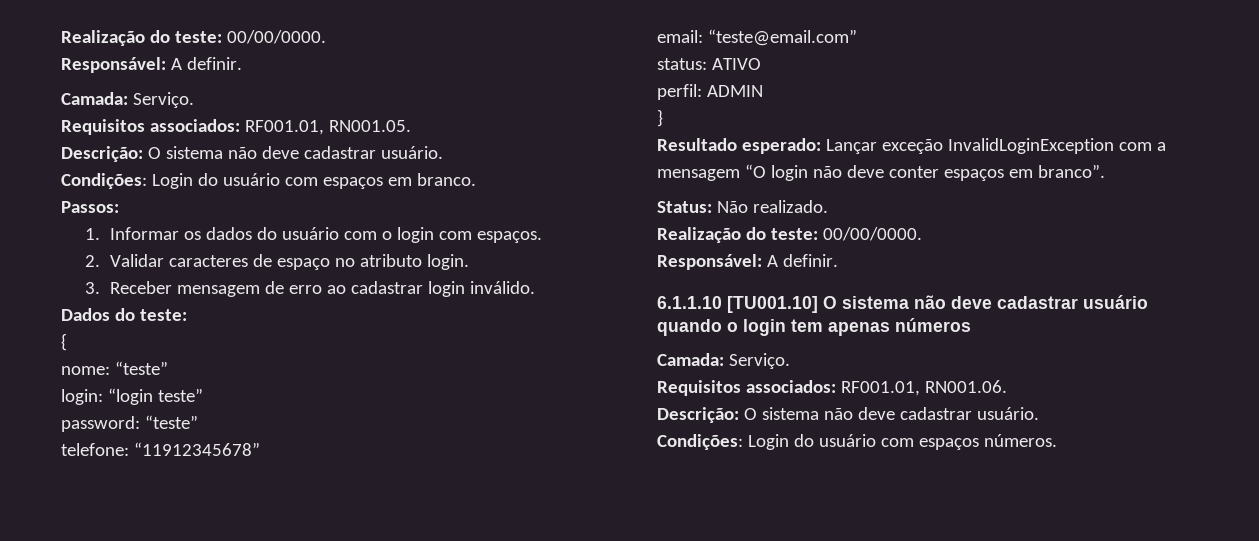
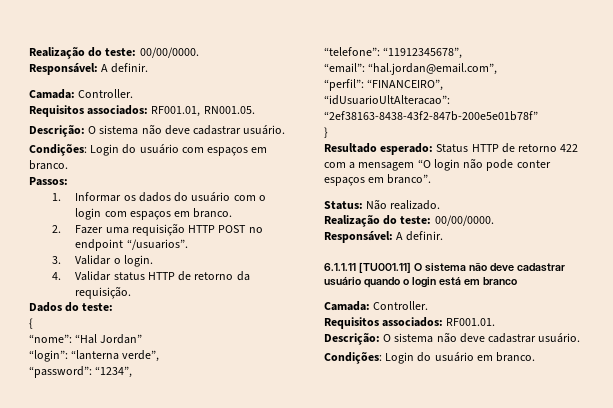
[132,92,194,108] Serviço. -> [78,89,134,98] Controller.
[476,231,542,243] [85,254,469,270] [85,281,535,297] [61,308,187,321] [61,333,67,351] [61,361,168,375] [61,388,203,405] [61,415,198,432] [61,442,260,456] [657,29,857,46] [657,58,761,70] [657,84,763,100] [657,109,663,127] [657,138,1114,154] espaços. // 2. Validar caracteres de espaço no atributo login. // 3. Receber mensagem de erro ao cadastrar login inválido. // Dados do teste: // { // nome: “teste” // login: “login teste” // password: “teste” // telefone: “11912345678” // email: “teste@email.com” // status: ATIVO // perfil: ADMIN // } // Resultado esperado: Lançar exceção InvalidLoginException -> [129,208,233,220] [52,223,263,236] [75,239,188,251] [52,255,153,267] [52,271,250,281] [75,286,132,299] [29,302,114,312] [29,318,33,329] [29,334,143,344] [29,350,160,362] [29,366,133,378] [324,47,463,59] [324,63,498,75] [324,79,444,91] [324,95,450,105] [324,111,538,121] [324,127,328,138] [324,143,579,155] espaços em branco. // 2. Fazer uma requisição HTTP POST no endpoint “/usuarios”. // 3. Validar o login. // 4. Validar status HTTP de retorno da requisição. // Dados do teste: // { // “nome”: “Hal Jordan” // “login”: “lanterna verde”, // “password”: “1234”, // “telefone”: “11912345678”, // “email”: “hal.jordan@email.com”, // “perfil”: “FINANCEIRO”, // “idUsuarioUltAlteracao”: “2ef38163-8438-43f2-847b-200e5e01b78f” // } // Resultado esperado: Status HTTP de retorno 422
[846,165,884,178] deve -> [486,159,514,171] pode
[657,296,818,313] 6.1.1.10 [TU001.10] -> [324,262,411,273] 6.1.1.11 [TU001.11]
[791,318,971,336] [657,353,790,369] [657,380,1007,396] tem apenas números // Camada: Serviço. // Requisitos associados: RF001.01, RN001.06. -> [438,277,517,286] [324,301,429,311] [324,317,496,329] está em branco // Camada: Controller. // Requisitos associados: RF001.01.
[880,434,1057,450] com espaços números. -> [476,352,536,362] em branco.

